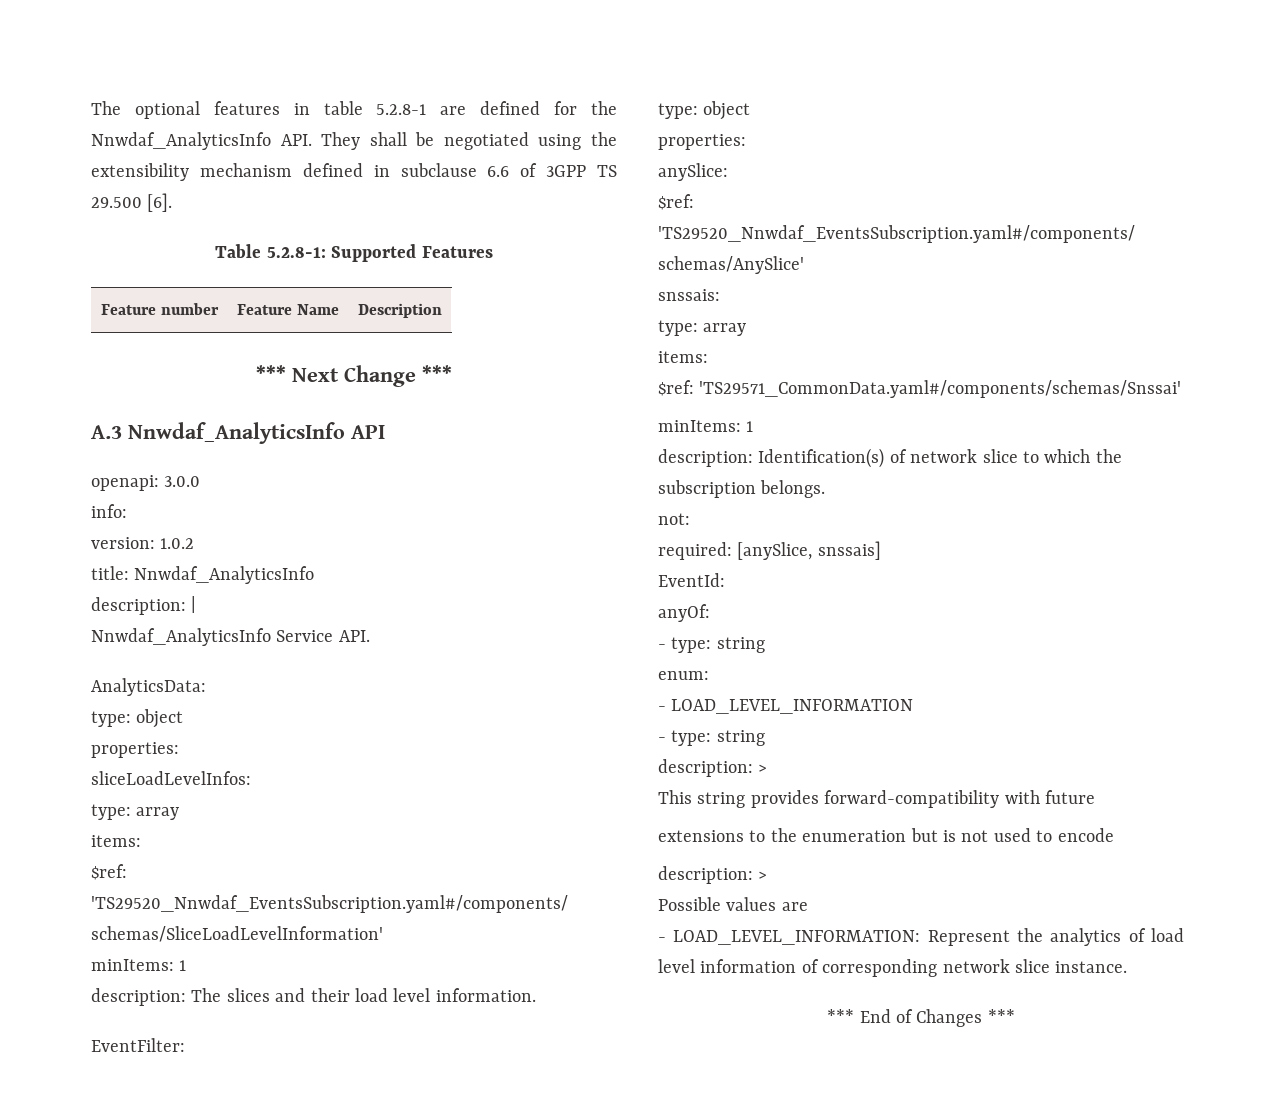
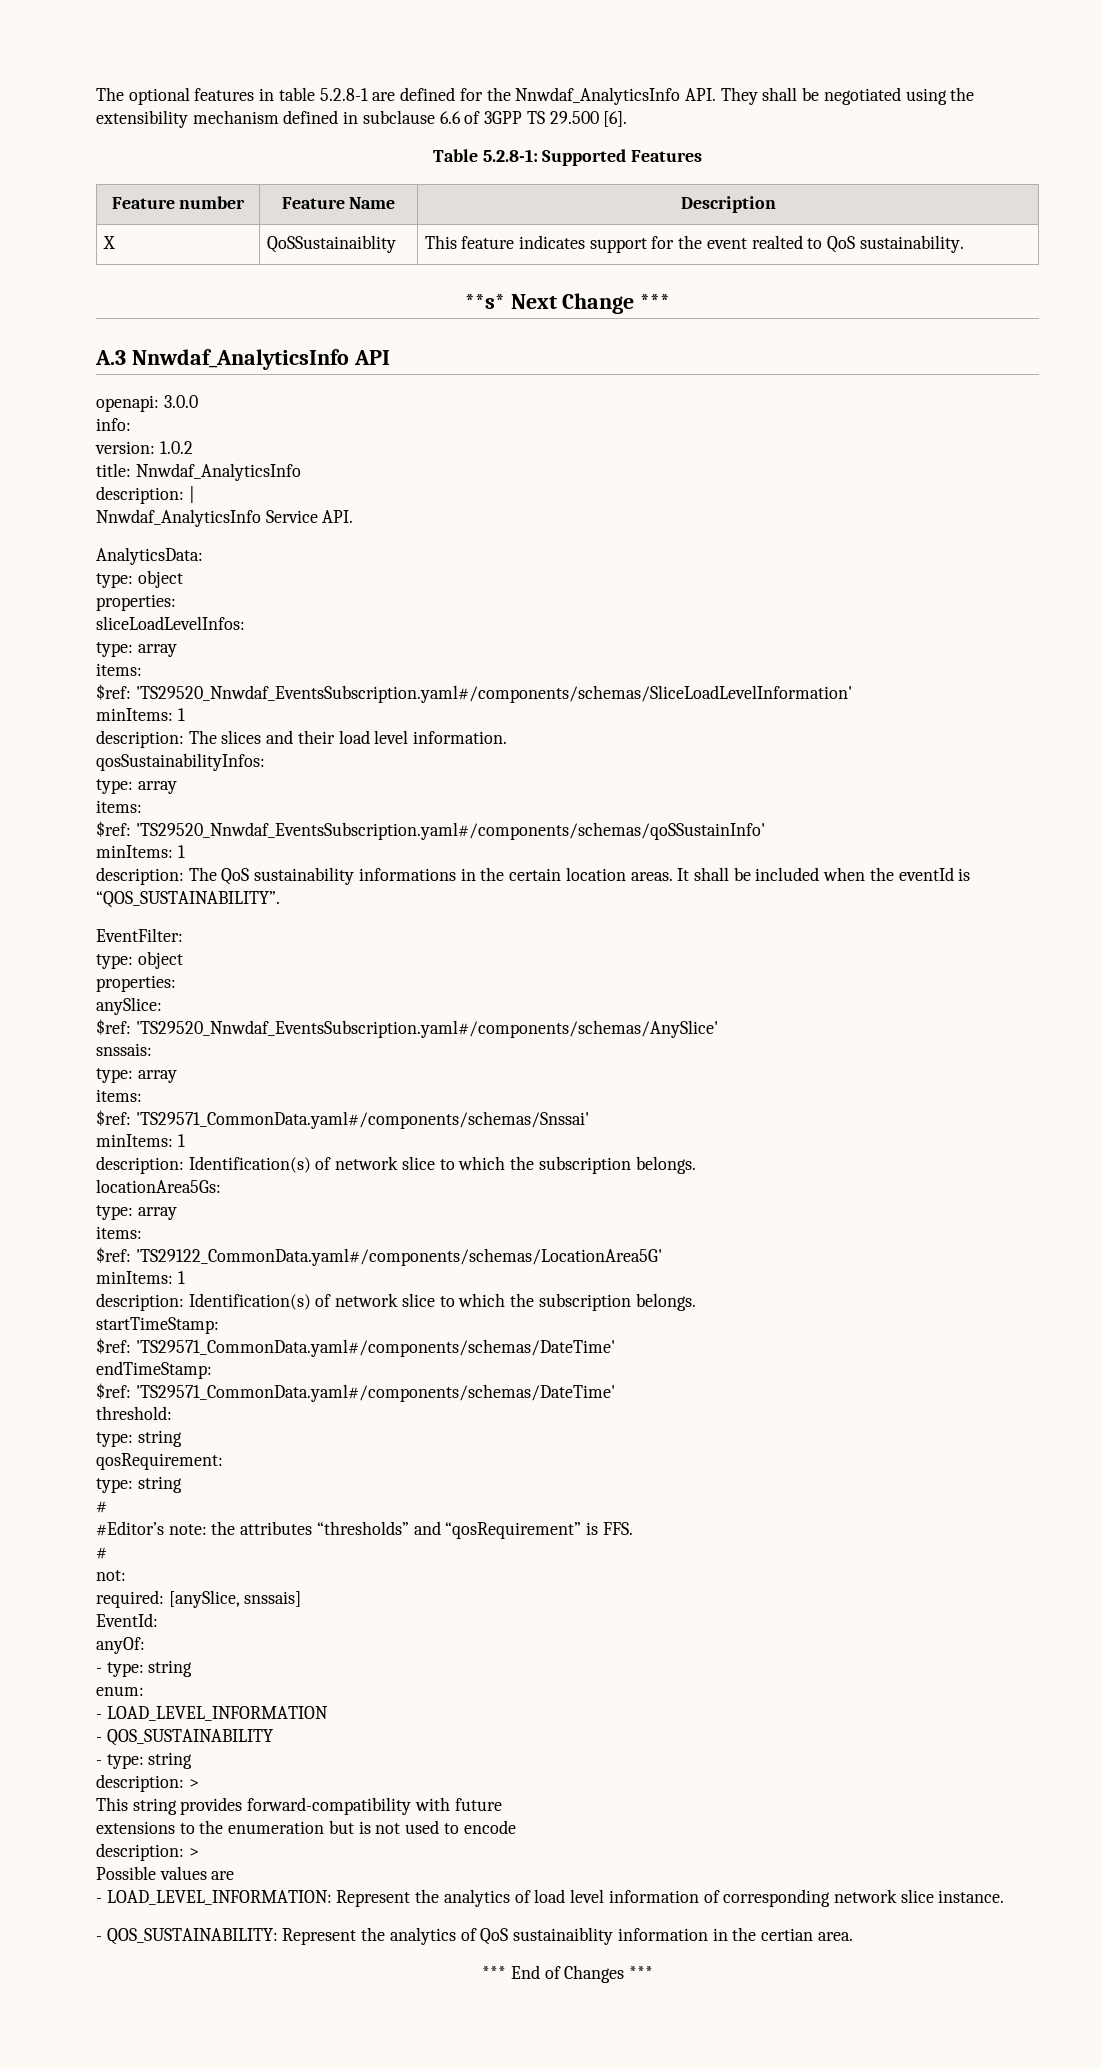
[256,365,286,382] // *** -> [102,236,115,249] [266,235,396,253] [424,235,964,253] [464,294,505,309] // X | QoSSustainaiblity | This feature indicates support for the event realted to QoS sustainability. // **s*
(536, 995) none -> [96,753,265,771] [96,779,177,794] [96,800,142,813] [96,821,765,840] [96,845,185,858] [96,867,971,885] [96,891,280,908] // qosSustainabilityInfos: // type: array // items: // $ref: 'TS29520_Nnwdaf_EventsSubscription.yaml#/components/schemas/qoSSustainInfo' // minItems: 1 // description: The QoS sustainability informations in the certain location areas. It shall be included when the eventId is “QOS_SUSTAINABILITY”.
(826, 489) none -> [96,1179,221,1193] [96,1205,177,1220] [96,1226,142,1239] [96,1247,662,1266] [96,1271,185,1284] [96,1293,696,1311] [96,1317,219,1334] [96,1338,615,1357] [96,1361,212,1379] [96,1383,615,1402] [96,1406,172,1420] [96,1430,182,1447] [96,1453,223,1470] [96,1476,182,1493] [96,1501,107,1513] [96,1521,633,1539] [96,1547,107,1559] // locationArea5Gs: // type: array // items: // $ref: 'TS29122_CommonData.yaml#/components/schemas/LocationArea5G' // minItems: 1 // description: Identification(s) of network slice to which the subscription belongs. // startTimeStamp: // $ref: 'TS29571_CommonData.yaml#/components/schemas/DateTime' // endTimeStamp: // $ref: 'TS29571_CommonData.yaml#/components/schemas/DateTime' // threshold: // type: string // qosRequirement: // type: string // # // #Editor’s note: the attributes “thresholds” and “qosRequirement” is FFS. // #
(914, 706) none -> [96,1729,273,1746] // - QOS_SUSTAINABILITY
(1128, 967) none -> [96,1927,853,1945] // - QOS_SUSTAINABILITY: Represent the analytics of QoS sustainaiblity information in the certian area.

